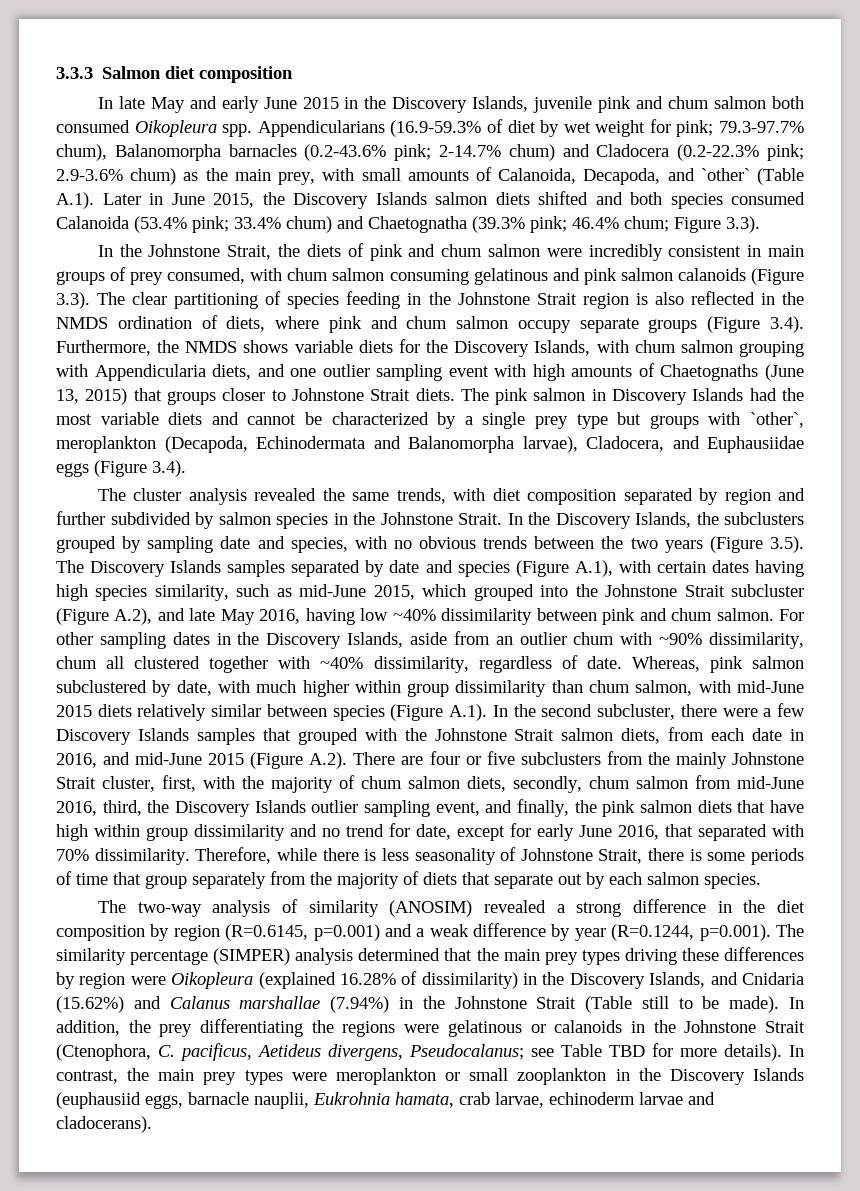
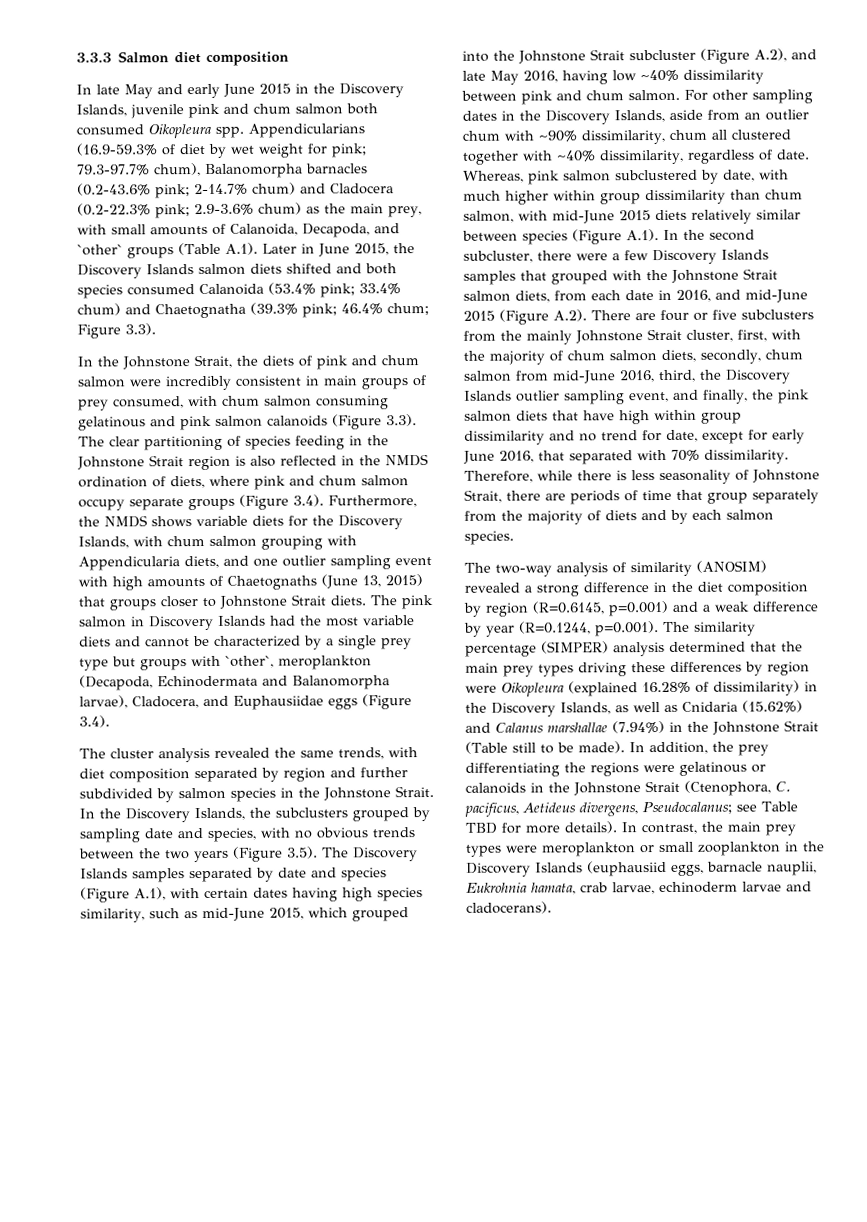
(750, 174) none -> [127,247,174,259] groups
[689,849,746,861] is some -> [545,493,566,501] are
[462,872,582,889] that separate out -> [641,509,667,521] and
[710,972,738,985] and -> [615,702,678,713] as well as

